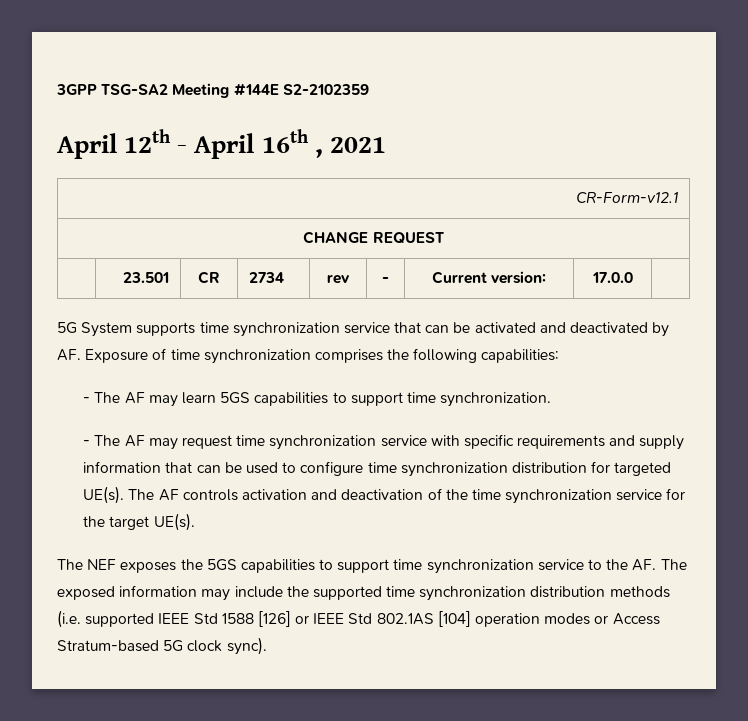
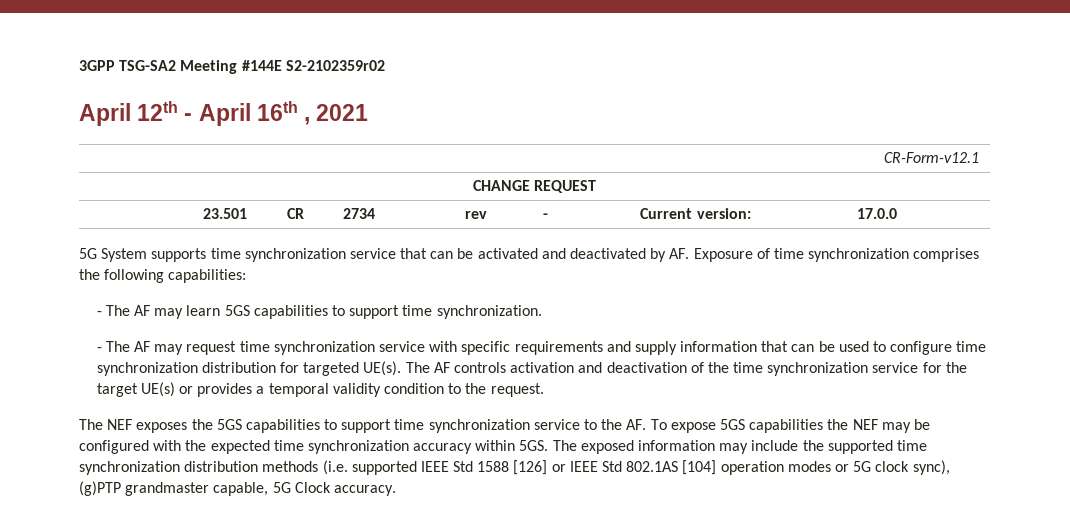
[282,84,369,95] S2-2102359 -> [285,60,385,71] S2-2102359r02
[153,513,195,531] UE(s). -> [140,382,544,397] UE(s) or provides a temporal validity condition to the request.
(657, 565) none -> [650,419,930,433] [79,440,549,454] To expose 5GS capabilities the NEF may be configured with the expected time synchronization accuracy within 5GS.
[612,613,660,625] [57,637,267,655] Access Stratum-based 5G clock sync). -> [853,460,950,475] [79,481,396,496] 5G clock sync), (g)PTP grandmaster capable, 5G Clock accuracy.

